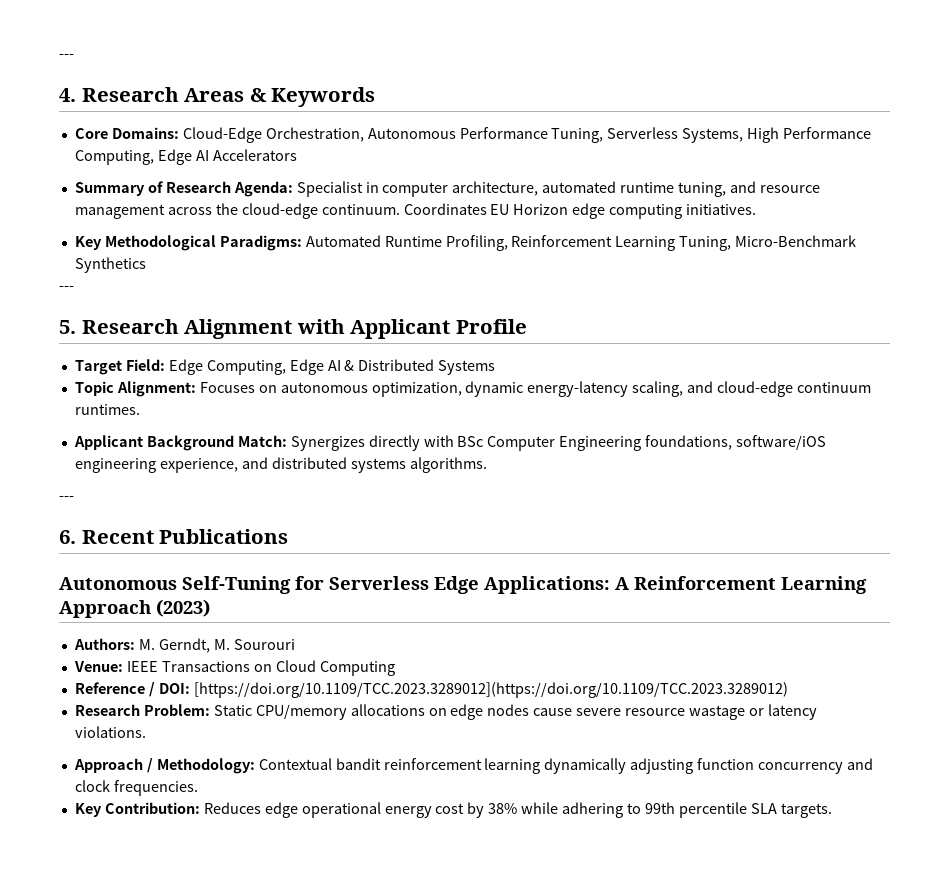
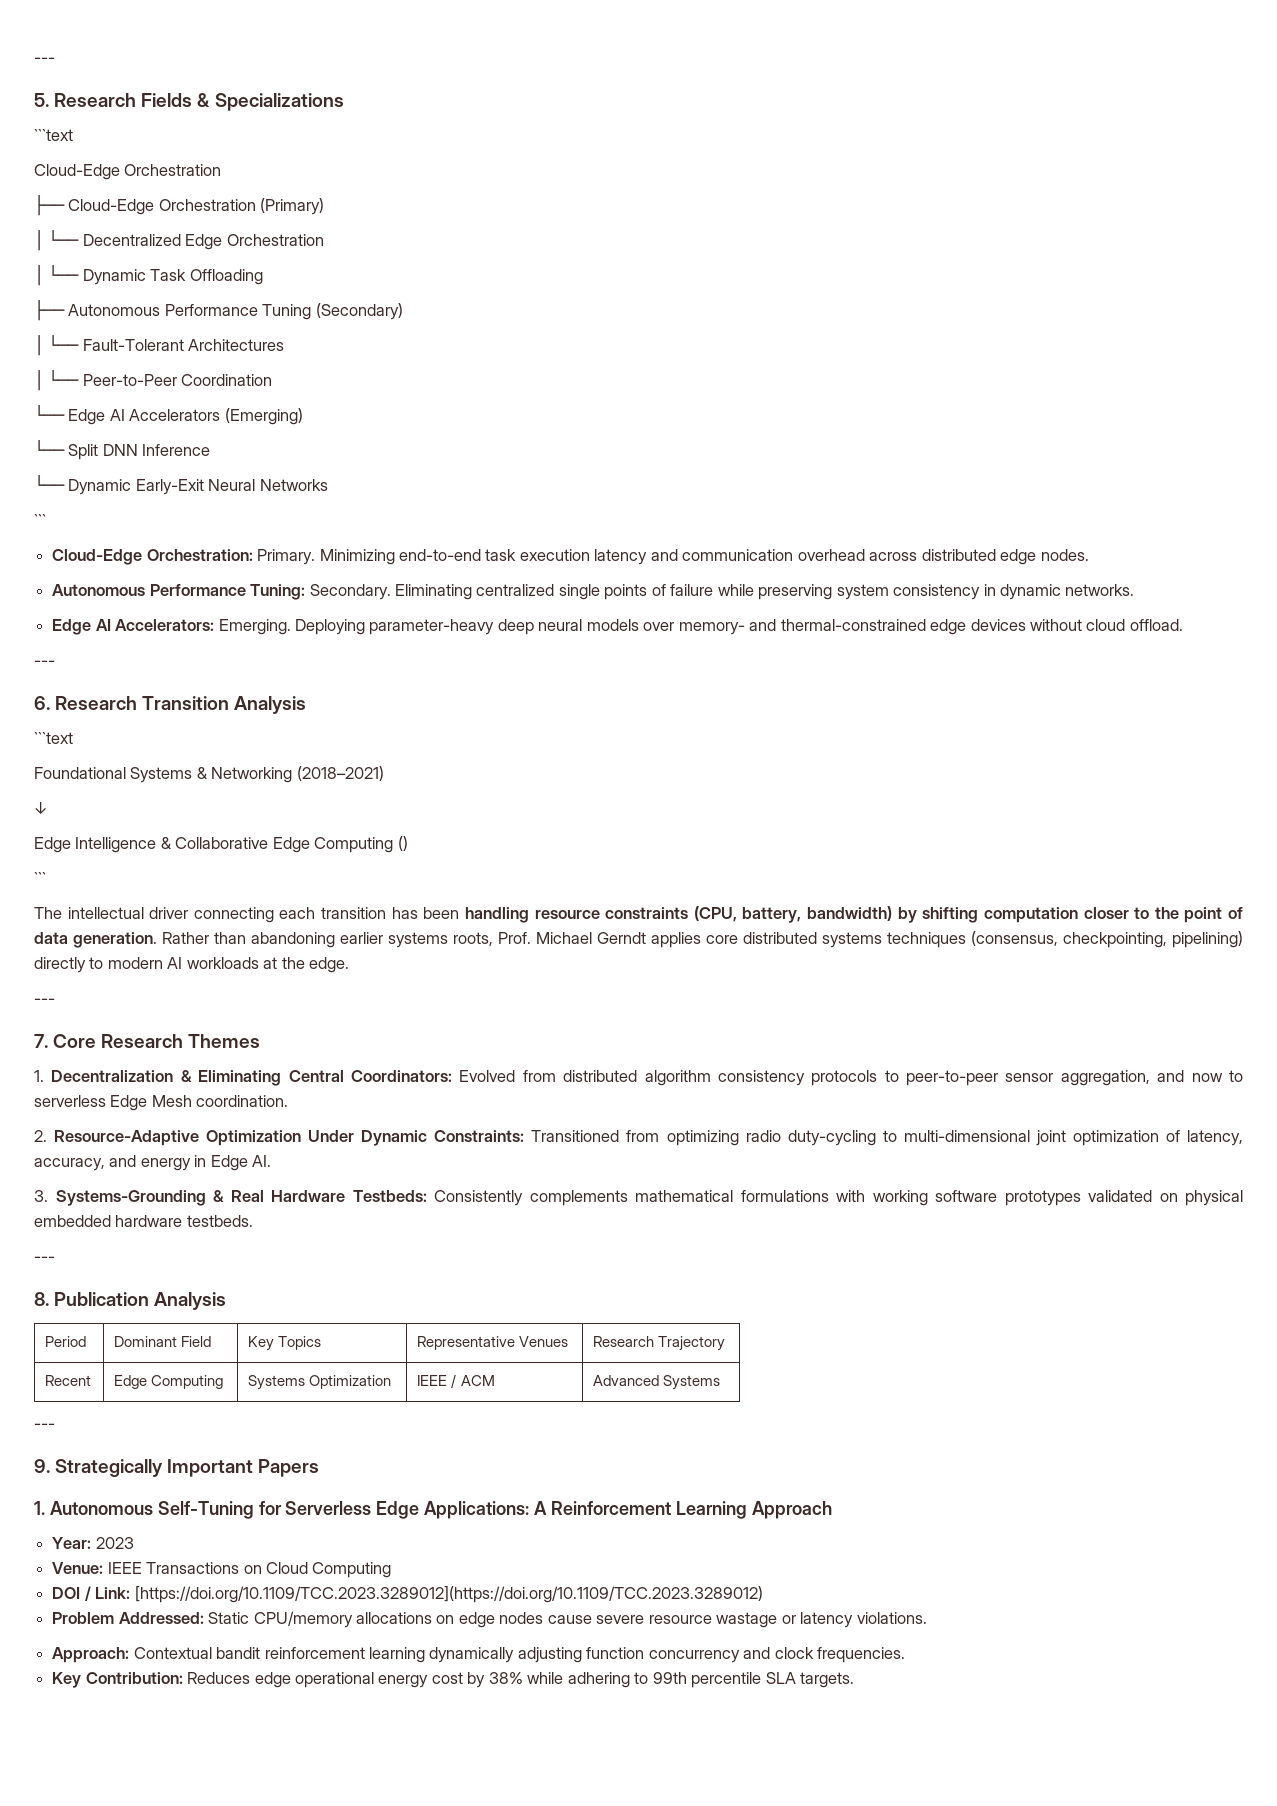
[59,54,74,59] [59,87,376,107] [74,127,872,143] [74,149,297,165] [74,181,820,197] [74,203,757,219] [74,235,857,251] [74,257,146,273] [59,286,74,291] [59,319,527,339] [74,359,496,375] [74,381,872,397] [74,404,140,415] [73,435,827,451] [74,457,487,473] [59,496,74,501] [59,529,289,544] --- // 4. Research Areas & Keywords // Core Domains: Cloud-Edge Orchestration, Autonomous Performance Tuning, Serverless Systems, High Performance Computing, Edge AI Accelerators // Summary of Research Agenda: Specialist in computer architecture, automated runtime tuning, and resource management across the cloud-edge continuum. Coordinates EU Horizon edge computing initiatives. // Key Methodological Paradigms: Automated Runtime Profiling, Reinforcement Learning Tuning, Micro-Benchmark Synthetics // --- // 5. Research Alignment with Applicant Profile // Target Field: Edge Computing, Edge AI & Distributed Systems // Topic Alignment: Focuses on autonomous optimization, dynamic energy-latency scaling, and cloud-edge continuum runtimes. // Applicant Background Match: Synergizes directly with BSc Computer Engineering foundations, software/iOS engineering experience, and distributed systems algorithms. // --- // 6. Recent Publications // -> [34,57,55,63] [34,93,344,111] [34,129,73,141] [34,164,222,180] [34,195,325,216] [34,230,324,251] [34,265,263,286] [34,300,403,321] [34,335,285,356] [34,370,273,391] [34,405,303,425] [34,440,211,460] [34,475,328,495] [34,514,46,526] [52,549,1089,565] [52,584,1135,600] [52,619,1183,635] [34,660,55,666] [34,696,307,714] [34,732,73,744] [34,766,384,783] [34,802,47,814] [34,836,408,853] [34,872,46,884] [34,906,1243,923] [34,931,1243,948] [34,957,350,973] [34,998,55,1004] [34,1034,261,1048] [34,1070,1244,1086] [34,1095,289,1111] [34,1130,1243,1146] [34,1155,272,1171] [34,1190,1243,1206] [34,1215,253,1227] [34,1256,55,1262] [34,1292,227,1310] [45,1336,87,1347] [114,1336,212,1347] [248,1336,322,1351] [417,1336,569,1350] [593,1336,726,1351] [45,1375,92,1386] [114,1375,224,1389] [248,1375,392,1390] [417,1374,495,1388] [593,1375,721,1390] [34,1423,55,1429] [34,1459,320,1477] [34,1501,45,1515] --- // 5. Research Fields & Specializations // ```text // Cloud-Edge Orchestration // ├── Cloud-Edge Orchestration (Primary) // │ └── Decentralized Edge Orchestration // │ └── Dynamic Task Offloading // ├── Autonomous Performance Tuning (Secondary) // │ └── Fault-Tolerant Architectures // │ └── Peer-to-Peer Coordination // └── Edge AI Accelerators (Emerging) // └── Split DNN Inference // └── Dynamic Early-Exit Neural Networks // ``` // Cloud-Edge Orchestration: Primary. Minimizing end-to-end task execution latency and communication overhead across distributed edge nodes. // Autonomous Performance Tuning: Secondary. Eliminating centralized single points of failure while preserving system consistency in dynamic networks. // Edge AI Accelerators: Emerging. Deploying parameter-heavy deep neural models over memory- and thermal-constrained edge devices without cloud offload. // --- // 6. Research Transition Analysis // ```text // Foundational Systems & Networking (2018–2021) // ↓ // Edge Intelligence & Collaborative Edge Computing () // ``` // The intellectual driver connecting each transition has been handling resource constraints (CPU, battery, bandwidth) by shifting computation closer to the point of data generation. Rather than abandoning earlier systems roots, Prof. Michael Gerndt applies core distributed systems techniques (consensus, checkpointing, pipelining) directly to modern AI workloads at the edge. // --- // 7. Core Research Themes // 1. Decentralization & Eliminating Central Coordinators: Evolved from distributed algorithm consistency protocols to peer-to-peer sensor aggregation, and now to serverless Edge Mesh coordination. // 2. Resource-Adaptive Optimization Under Dynamic Constraints: Transitioned from optimizing radio duty-cycling to multi-dimensional joint optimization of latency, accuracy, and energy in Edge AI. // 3. Systems-Grounding & Real Hardware Testbeds: Consistently complements mathematical formulations with working software prototypes validated on physical embedded hardware testbeds. // --- // 8. Publication Analysis // Period | Dominant Field | Key Topics | Representative Venues | Research Trajectory // Recent | Edge Computing | Systems Optimization | IEEE / ACM | Advanced Systems // --- // 9. Strategically Important Papers // 1.
[156,599,210,617] [73,638,295,653] (2023) // Authors: M. Gerndt, M. Sourouri -> [52,1537,134,1549] // Year: 2023
[74,682,190,697] Reference / DOI: -> [52,1586,131,1601] DOI / Link:
[74,704,210,716] Research Problem: -> [52,1612,204,1624] Problem Addressed:
[73,758,255,774] Approach / Methodology: -> [52,1647,130,1663] Approach:

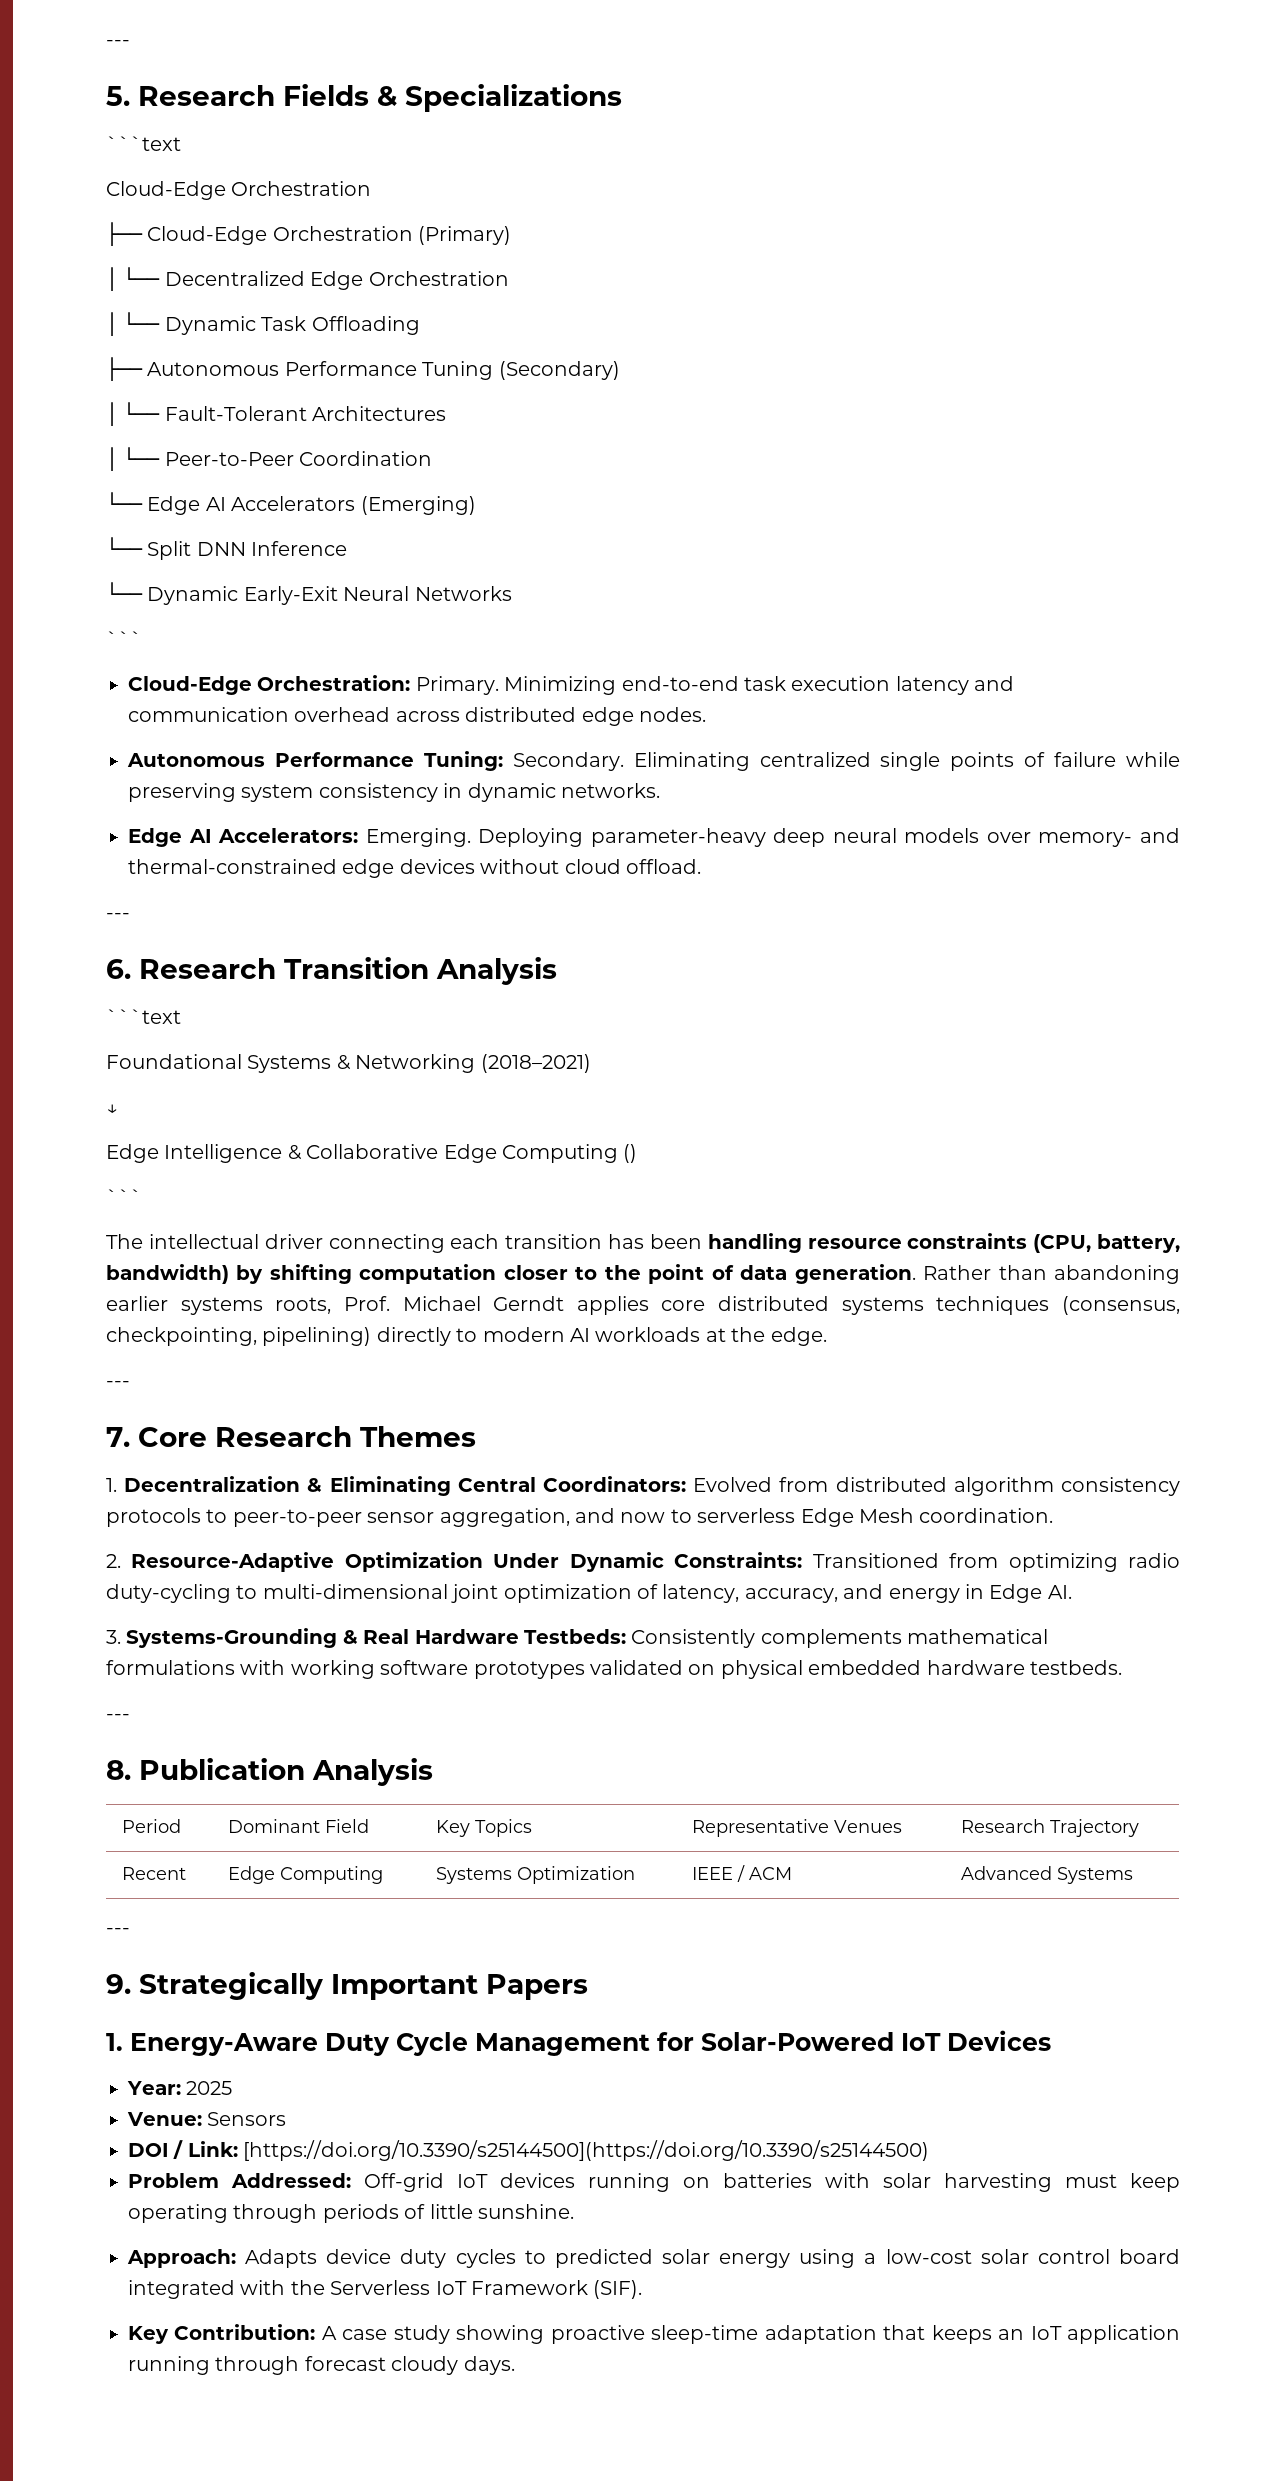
[49,1501,832,1519] Autonomous Self-Tuning for Serverless Edge Applications: A Reinforcement Learning Approach -> [130,2030,1051,2056] Energy-Aware Duty Cycle Management for Solar-Powered IoT Devices
[95,1537,134,1549] 2023 -> [186,2081,233,2095] 2025
[107,1562,392,1578] IEEE Transactions on Cloud Computing -> [207,2112,287,2126] Sensors
[134,1586,763,1603] [https://doi.org/10.1109/TCC.2023.3289012](https://doi.org/10.1109/TCC.2023.3289012) -> [243,2140,930,2161] [https://doi.org/10.3390/s25144500](https://doi.org/10.3390/s25144500)
[208,1611,927,1628] [52,1647,906,1663] [52,1672,854,1688] Static CPU/memory allocations on edge nodes cause severe resource wastage or latency violations. // Approach: Contextual bandit reinforcement learning dynamically adjusting function concurrency and clock frequencies. // Key Contribution: Reduces edge operational energy cost by 38% while adhering to 99th percentile SLA targets. -> [364,2173,1180,2192] [128,2204,574,2223] [127,2249,1180,2268] [128,2280,643,2299] [128,2324,1180,2344] [128,2356,515,2375] Off-grid IoT devices running on batteries with solar harvesting must keep operating through periods of little sunshine. // Approach: Adapts device duty cycles to predicted solar energy using a low-cost solar control board integrated with the Serverless IoT Framework (SIF). // Key Contribution: A case study showing proactive sleep-time adaptation that keeps an IoT application running through forecast cloudy days.

